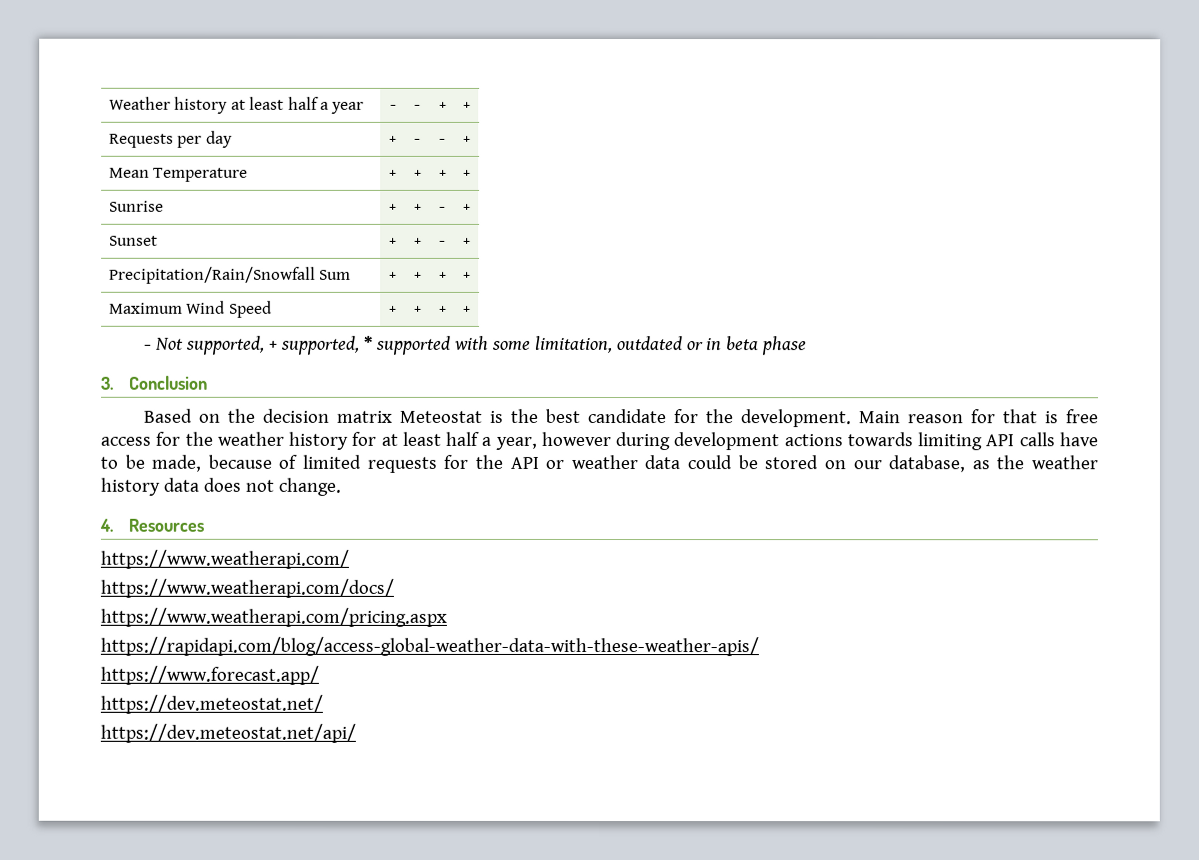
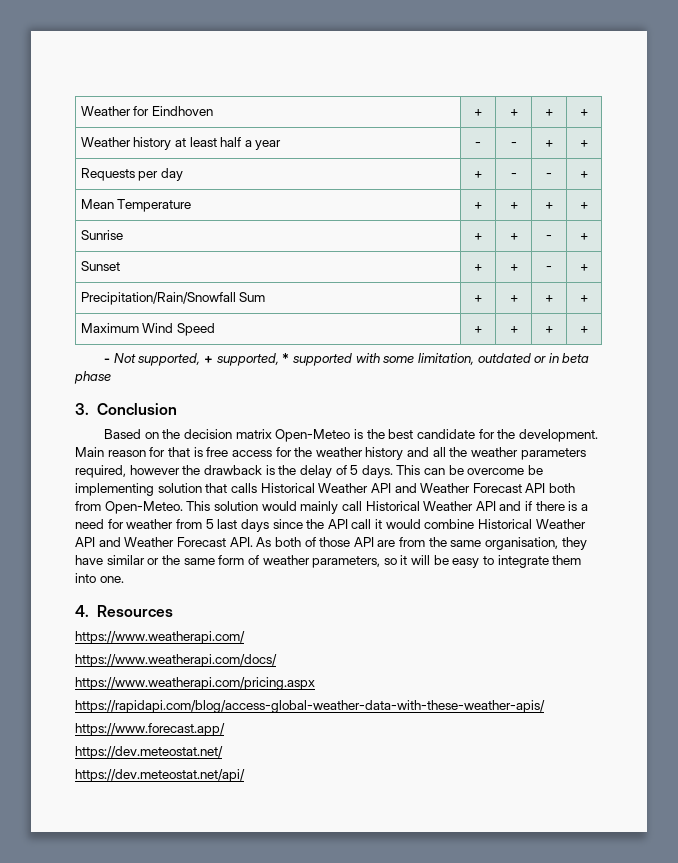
[108,96,171,110] Weather -> [80,106,213,116] [474,109,482,116] [509,109,518,116] [545,109,553,116] [580,109,588,116] [80,137,131,147] Weather for Eindhoven | + | + | + | + // Weather
[399,410,483,423] Meteostat -> [275,429,351,442] Open-Meteo
[351,431,1099,451] [100,454,1098,473] [100,477,341,496] for at least half a year, however during development actions towards limiting API calls have to be made, because of limited requests for the API or weather data could be stored on our database, as the weather history data does not change. -> [407,447,586,460] [75,465,544,478] [75,483,576,496] [75,501,589,514] [75,519,586,532] [75,537,587,550] [75,555,582,568] [75,573,124,583] and all the weather parameters required, however the drawback is the delay of 5 days. This can be overcome be implementing solution that calls Historical Weather API and Weather Forecast API both from Open-Meteo. This solution would mainly call Historical Weather API and if there is a need for weather from 5 last days since the API call it would combine Historical Weather API and Weather Forecast API. As both of those API are from the same organisation, they have similar or the same form of weather parameters, so it will be easy to integrate them into one.

